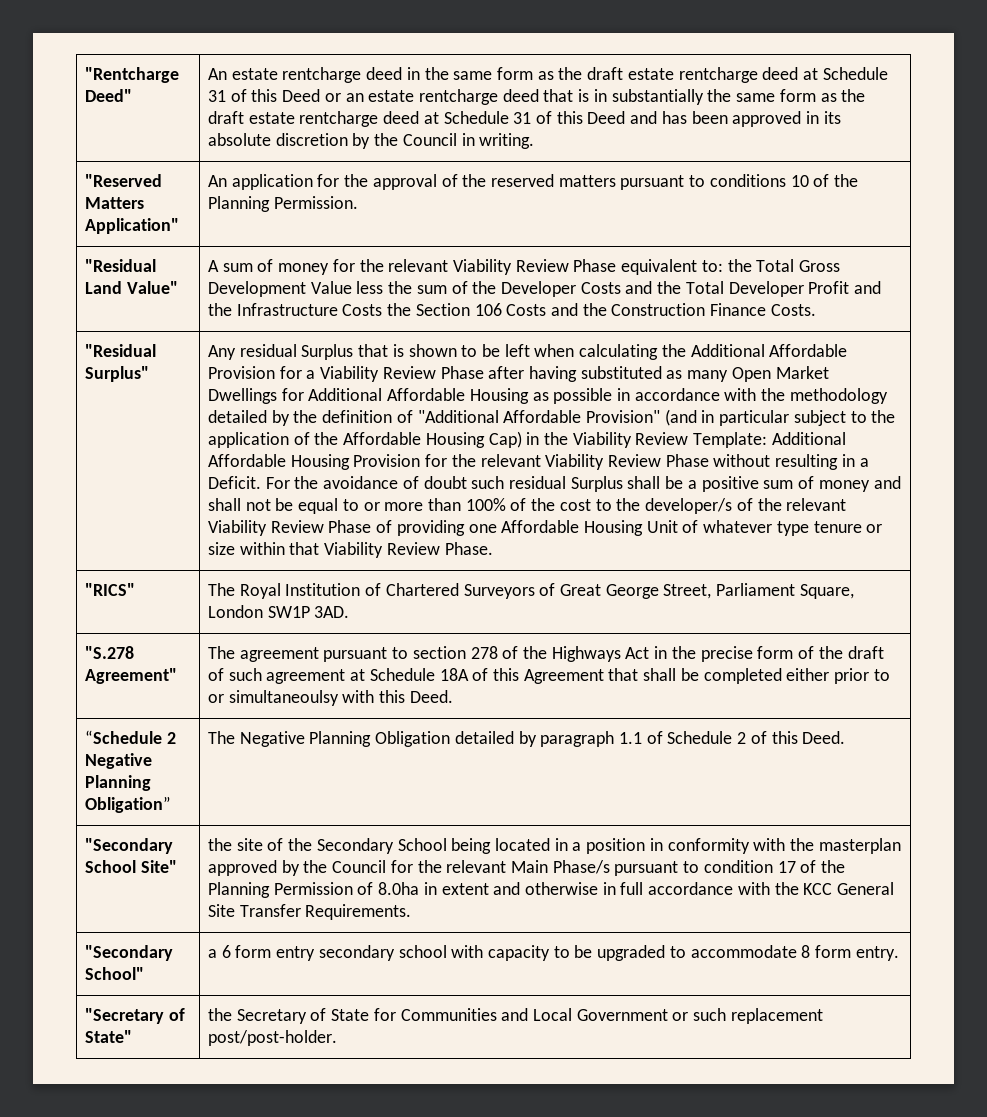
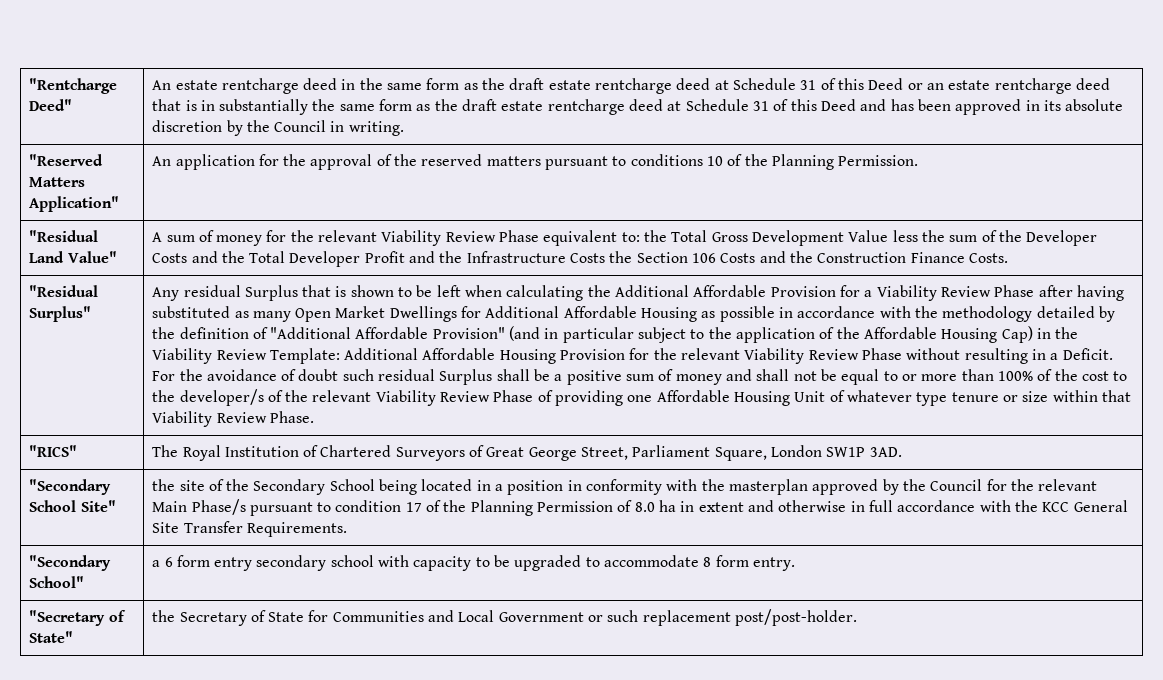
[84,646,134,659] [84,668,177,684] [207,646,884,662] [207,668,890,684] [207,690,453,706] [84,730,176,744] [84,753,152,769] [84,775,151,791] [84,796,171,813] [207,731,846,747] // "S.278 Agreement" | The agreement pursuant to section 278 of the Highways Act in the precise form of the draft of such agreement at Schedule 18A of this Agreement that shall be completed either prior to or simultaneoulsy with this Deed. // “Schedule 2 Negative Planning Obligation” | The Negative Planning Obligation detailed by paragraph 1.1 of Schedule 2 of this Deed. -> (902, 452) none
[378,882,420,895] 8.0ha -> [634,500,677,512] 8.0 ha

